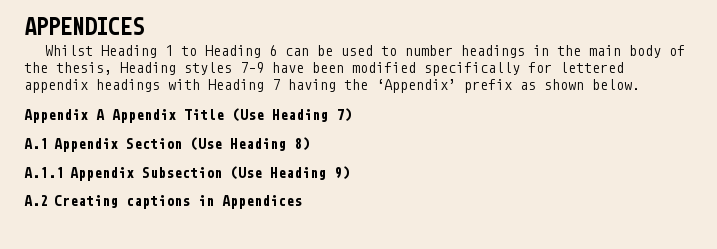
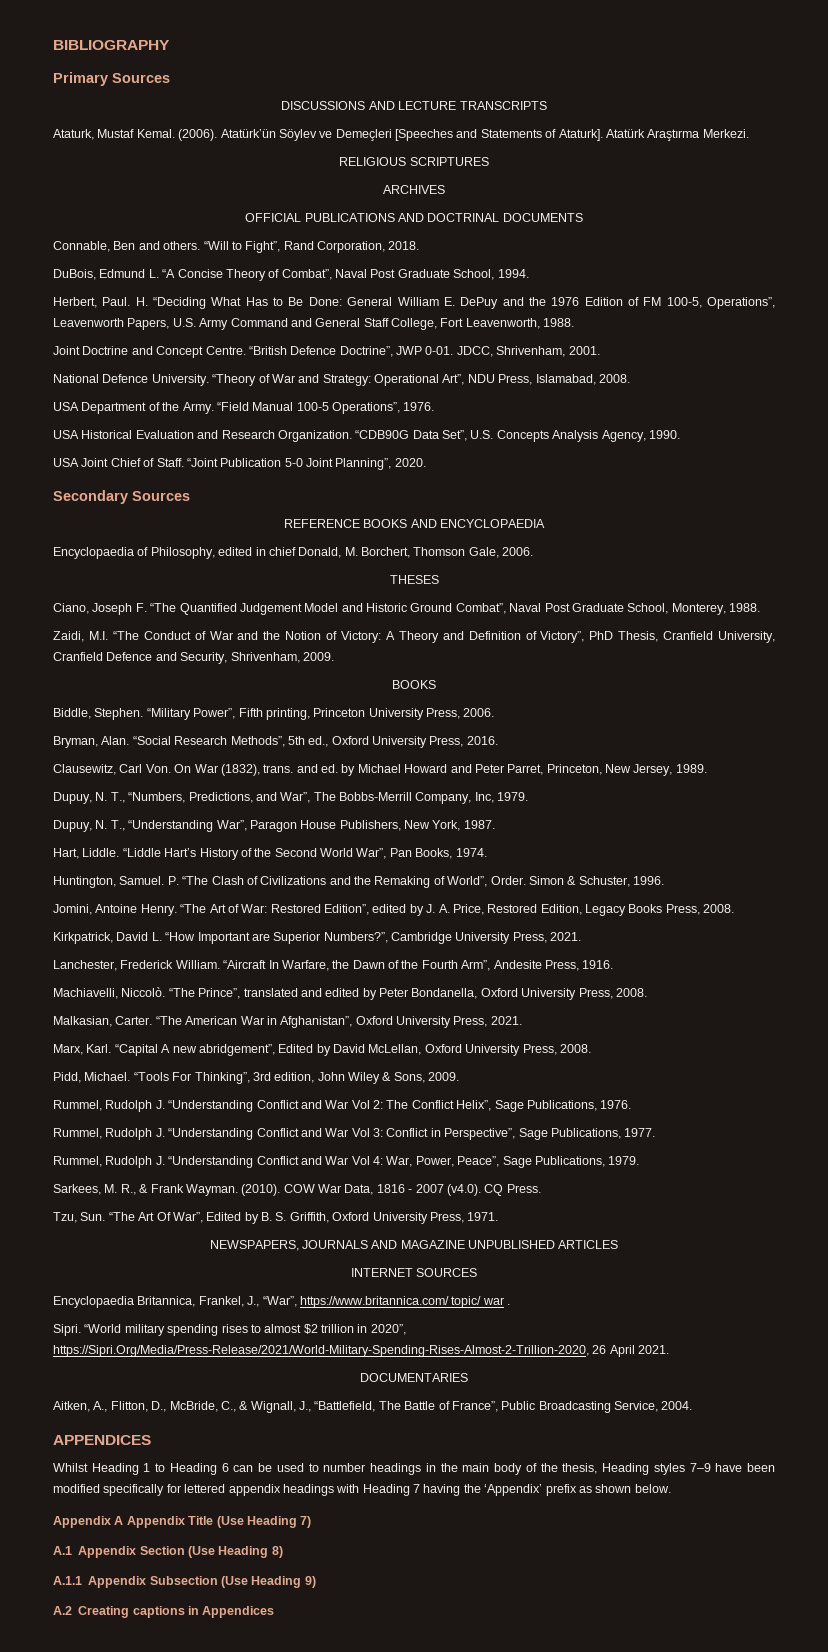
(24, 26) none -> [53,40,170,50] [53,72,170,86] [281,101,547,110] [53,129,749,141] [339,157,489,166] [383,185,445,194] [245,213,583,222] [53,241,420,253] [53,269,529,281] [53,297,776,309] [53,318,575,330] [53,346,600,358] [53,374,630,386] [53,402,435,414] [53,430,680,442] [53,458,426,470] [53,490,190,504] [283,519,546,528] [53,547,534,559] [389,575,439,584] [53,603,760,615] [53,631,775,643] [53,652,334,664] [392,680,436,689] [53,708,495,720] [53,736,498,748] [53,764,707,776] [53,792,529,804] [53,820,495,832] [53,848,487,860] [53,876,664,888] [53,904,735,916] [53,932,582,944] [53,960,614,971] [53,987,647,1000] [53,1016,522,1028] [53,1044,591,1056] [53,1072,460,1084] [53,1100,632,1112] [53,1128,656,1140] [53,1156,640,1168] [53,1184,541,1196] [53,1212,499,1224] [209,1240,619,1251] [350,1268,478,1277] [53,1296,510,1308] [53,1324,406,1336] [53,1345,670,1357] [360,1373,468,1382] [53,1401,693,1413] BIBLIOGRAPHY // Primary Sources // DISCUSSIONS AND LECTURE TRANSCRIPTS // Ataturk, Mustaf Kemal. (2006). Atatürk’ün Söylev ve Demeçleri [Speeches and Statements of Ataturk]. Atatürk Araştırma Merkezi. // RELIGIOUS SCRIPTURES // ARCHIVES // OFFICIAL PUBLICATIONS AND DOCTRINAL DOCUMENTS // Connable, Ben and others. “Will to Fight”, Rand Corporation, 2018. // DuBois, Edmund L. “A Concise Theory of Combat”, Naval Post Graduate School, 1994. // Herbert, Paul. H. “Deciding What Has to Be Done: General William E. DePuy and the 1976 Edition of FM 100-5, Operations”, Leavenworth Papers, U.S. Army Command and General Staff College, Fort Leavenworth, 1988. // Joint Doctrine and Concept Centre. “British Defence Doctrine”, JWP 0-01. JDCC, Shrivenham, 2001. // National Defence University. “Theory of War and Strategy: Operational Art”, NDU Press, Islamabad, 2008. // USA Department of the Army. “Field Manual 100-5 Operations”, 1976. // USA Historical Evaluation and Research Organization. “CDB90G Data Set”, U.S. Concepts Analysis Agency, 1990. // USA Joint Chief of Staff. “Joint Publication 5-0 Joint Planning”, 2020. // Secondary Sources // REFERENCE BOOKS AND ENCYCLOPAEDIA // Encyclopaedia of Philosophy, edited in chief Donald, M. Borchert, Thomson Gale, 2006. // THESES // Ciano, Joseph F. “The Quantified Judgement Model and Historic Ground Combat”, Naval Post Graduate School, Monterey, 1988. // Zaidi, M.I. “The Conduct of War and the Notion of Victory: A Theory and Definition of Victory”, PhD Thesis, Cranfield University, Cranfield Defence and Security, Shrivenham, 2009. // BOOKS // Biddle, Stephen. “Military Power”, Fifth printing, Princeton University Press, 2006. // Bryman, Alan. “Social Research Methods”, 5th ed., Oxford University Press, 2016. // Clausewitz, Carl Von. On War (1832), trans. and ed. by Michael Howard and Peter Parret, Princeton, New Jersey, 1989. // Dupuy, N. T., “Numbers, Predictions, and War”, The Bobbs-Merrill Company, Inc, 1979. // Dupuy, N. T., “Understanding War”, Paragon House Publishers, New York, 1987. // Hart, Liddle. “Liddle Hart’s History of the Second World War”, Pan Books, 1974. // Huntington, Samuel. P. “The Clash of Civilizations and the Remaking of World”, Order. Simon & Schuster, 1996. // Jomini, Antoine Henry. “The Art of War: Restored Edition”, edited by J. A. Price, Restored Edition, Legacy Books Press, 2008. // Kirkpatrick, David L. “How Important are Superior Numbers?”, Cambridge University Press, 2021. // Lanchester, Frederick William. “Aircraft In Warfare, the Dawn of the Fourth Arm”, Andesite Press, 1916. // Machiavelli, Niccolò. “The Prince”, translated and edited by Peter Bondanella, Oxford University Press, 2008. // Malkasian, Carter. “The American War in Afghanistan”, Oxford University Press, 2021. // Marx, Karl. “Capital A new abridgement”, Edited by David McLellan, Oxford University Press, 2008. // Pidd, Michael. “Tools For Thinking”, 3rd edition, John Wiley & Sons, 2009. // Rummel, Rudolph J. “Understanding Conflict and War Vol 2: The Conflict Helix”, Sage Publications, 1976. // Rummel, Rudolph J. “Understanding Conflict and War Vol 3: Conflict in Perspective”, Sage Publications, 1977. // Rummel, Rudolph J. “Understanding Conflict and War Vol 4: War, Power, Peace”, Sage Publications, 1979. // Sarkees, M. R., & Frank Wayman. (2010). COW War Data, 1816 - 2007 (v4.0). CQ Press. // Tzu, Sun. “The Art Of War”, Edited by B. S. Griffith, Oxford University Press, 1971. // NEWSPAPERS, JOURNALS AND MAGAZINE UNPUBLISHED ARTICLES // INTERNET SOURCES // Encyclopaedia Britannica, Frankel, J., “War”, https://www.britannica.com/ topic/ war . // Sipri. “World military spending rises to almost $2 trillion in 2020”, https://Sipri.Org/Media/Press-Release/2021/World-Military-Spending-Rises-Almost-2-Trillion-2020, 26 April 2021. // DOCUMENTARIES // Aitken, A., Flitton, D., McBride, C., & Wignall, J., “Battlefield, The Battle of France”, Public Broadcasting Service, 2004. //

